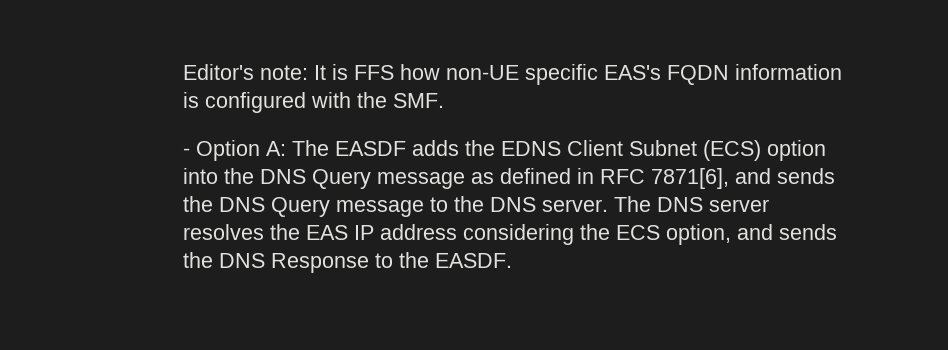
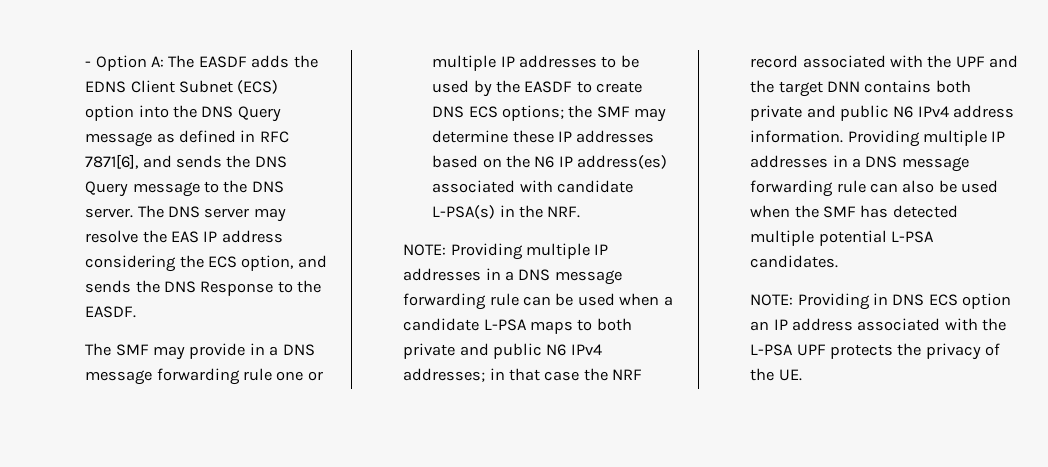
[182,64,842,85] [182,92,444,113] Editor's note: It is FFS how non-UE specific EAS's FQDN information is configured with the SMF. // -> (85, 64) none
[182,224,264,240] resolves -> [253,208,286,222] [85,230,139,243] may resolve
(512, 260) none -> [85,343,315,360] [85,368,323,385] [432,55,639,71] [432,80,643,97] [432,105,667,122] [432,130,655,143] [432,155,668,169] [432,180,633,193] [432,205,581,219] [403,243,609,260] [403,268,622,285] [403,293,673,310] [403,318,632,334] [403,343,602,359] [403,368,643,382] [750,55,1019,68] [750,80,971,97] [750,105,1015,121] [750,130,1006,147] [750,155,969,172] [750,180,999,197] [750,205,958,218] [750,230,934,246] [750,255,839,268] [750,293,1012,310] [750,318,1007,331] [750,343,1001,360] [750,368,802,381] // The SMF may provide in a DNS message forwarding rule one or multiple IP addresses to be used by the EASDF to create DNS ECS options; the SMF may determine these IP addresses based on the N6 IP address(es) associated with candidate L-PSA(s) in the NRF. // NOTE: Providing multiple IP addresses in a DNS message forwarding rule can be used when a candidate L-PSA maps to both private and public N6 IPv4 addresses; in that case the NRF record associated with the UPF and the target DNN contains both private and public N6 IPv4 address information. Providing multiple IP addresses in a DNS message forwarding rule can also be used when the SMF has detected multiple potential L-PSA candidates. // NOTE: Providing in DNS ECS option an IP address associated with the L-PSA UPF protects the privacy of the UE.

